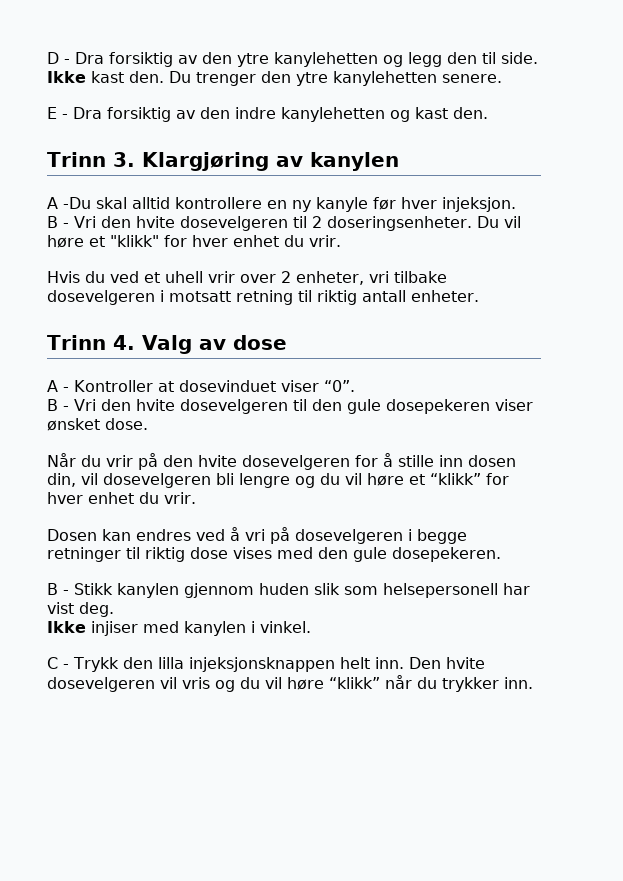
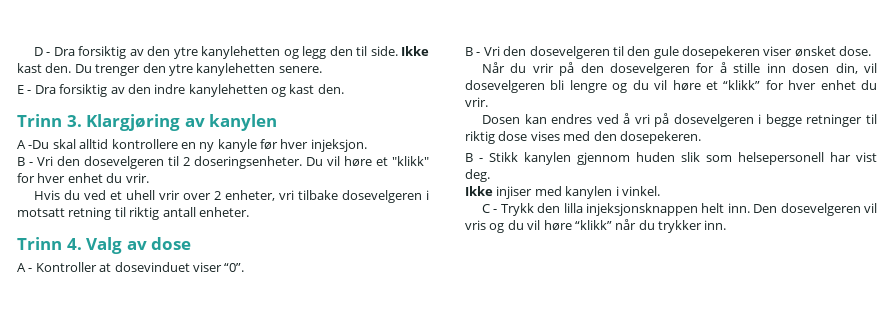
[136,216,175,228] hvite -> (80, 161) none
[136,399,175,411] hvite -> (527, 51) none
[198,455,237,467] hvite -> (604, 68) none
[353,547,387,562] gule -> (617, 136) none
[445,657,485,669] hvite -> (778, 208) none

